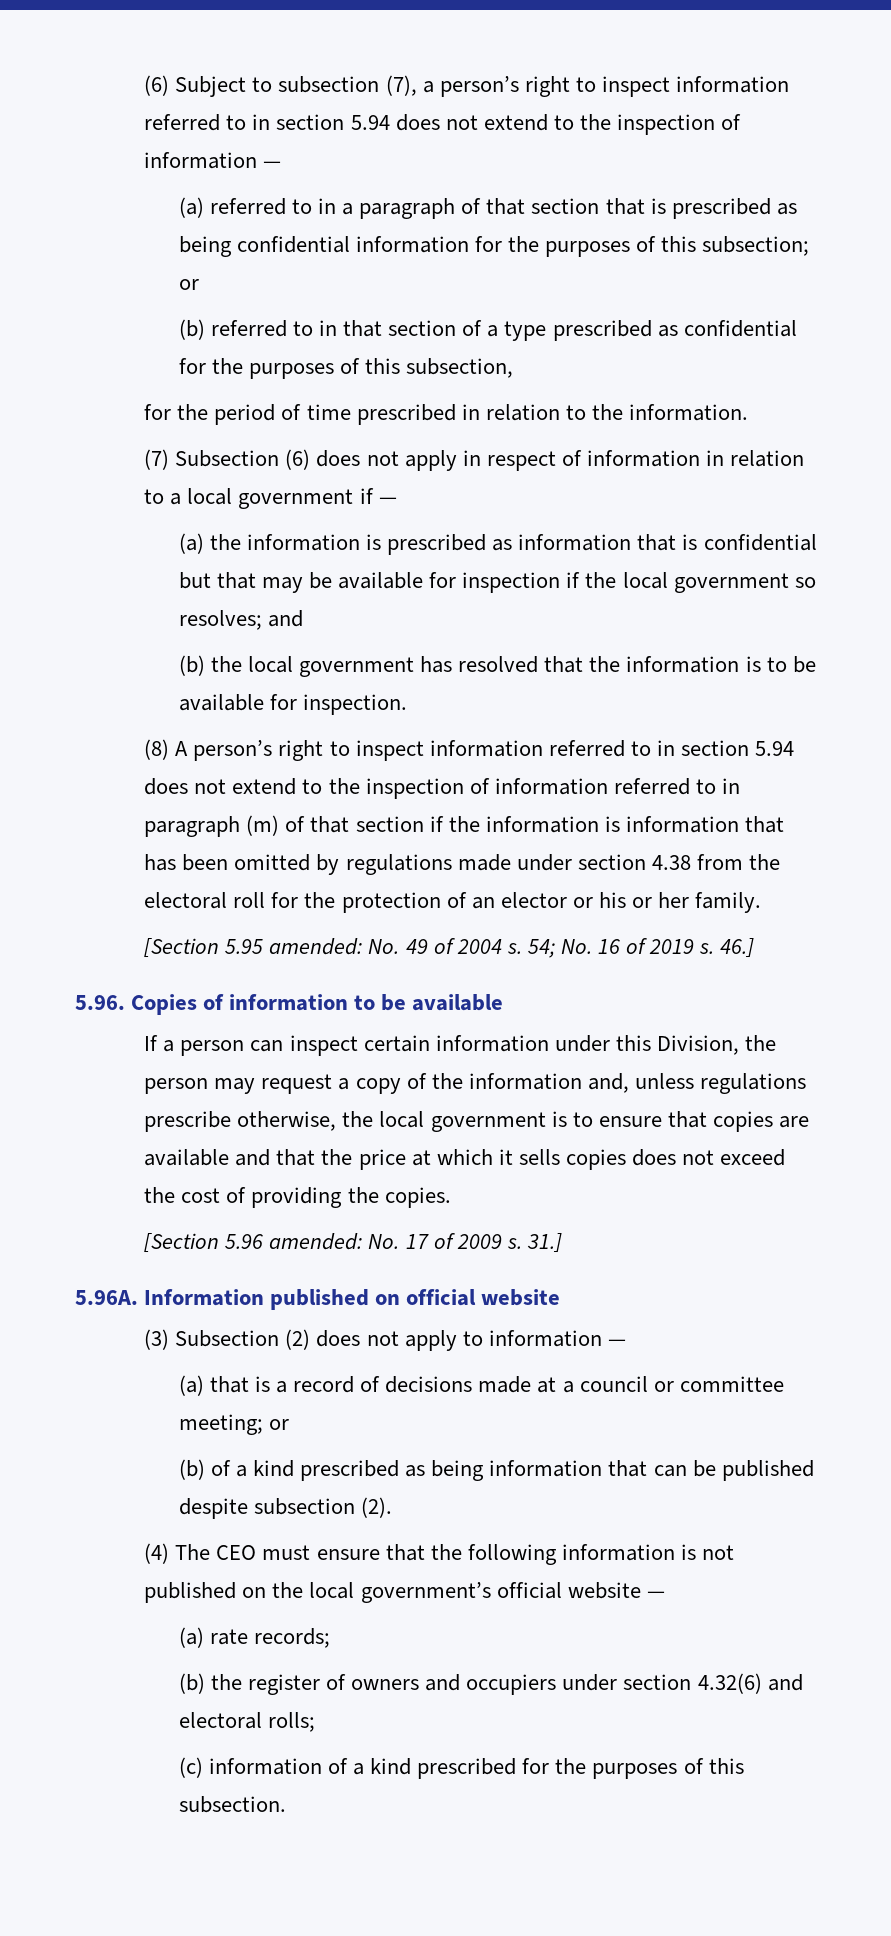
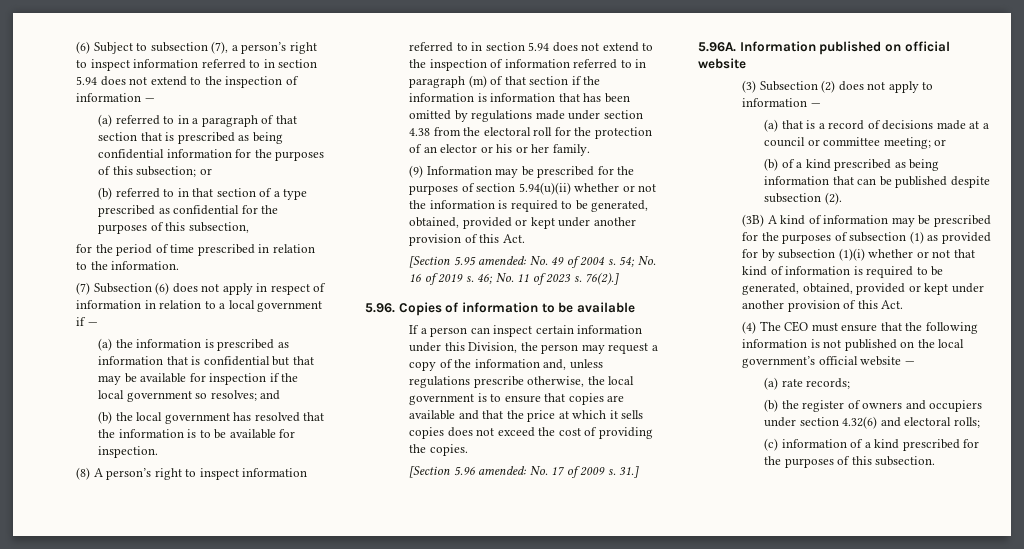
(762, 902) none -> [409,165,635,178] [409,182,657,195] [409,200,649,212] [409,217,636,229] [409,234,525,246] // (9) Information may be prescribed for the purposes of section 5.94(u)(ii) whether or not the information is required to be generated, obtained, provided or kept under another provision of this Act.
[720,938,755,958] 46.] -> [477,272,620,285] 46; No. 11 of 2023 s. 76(2).]
(393, 1507) none -> [742,214,991,227] [742,231,991,244] [742,248,975,261] [742,266,944,278] [742,283,984,295] [742,300,904,312] // (3B) A kind of information may be prescribed for the purposes of subsection (1) as provided for by subsection (1)(i) whether or not that kind of information is required to be generated, obtained, provided or kept under another provision of this Act.

